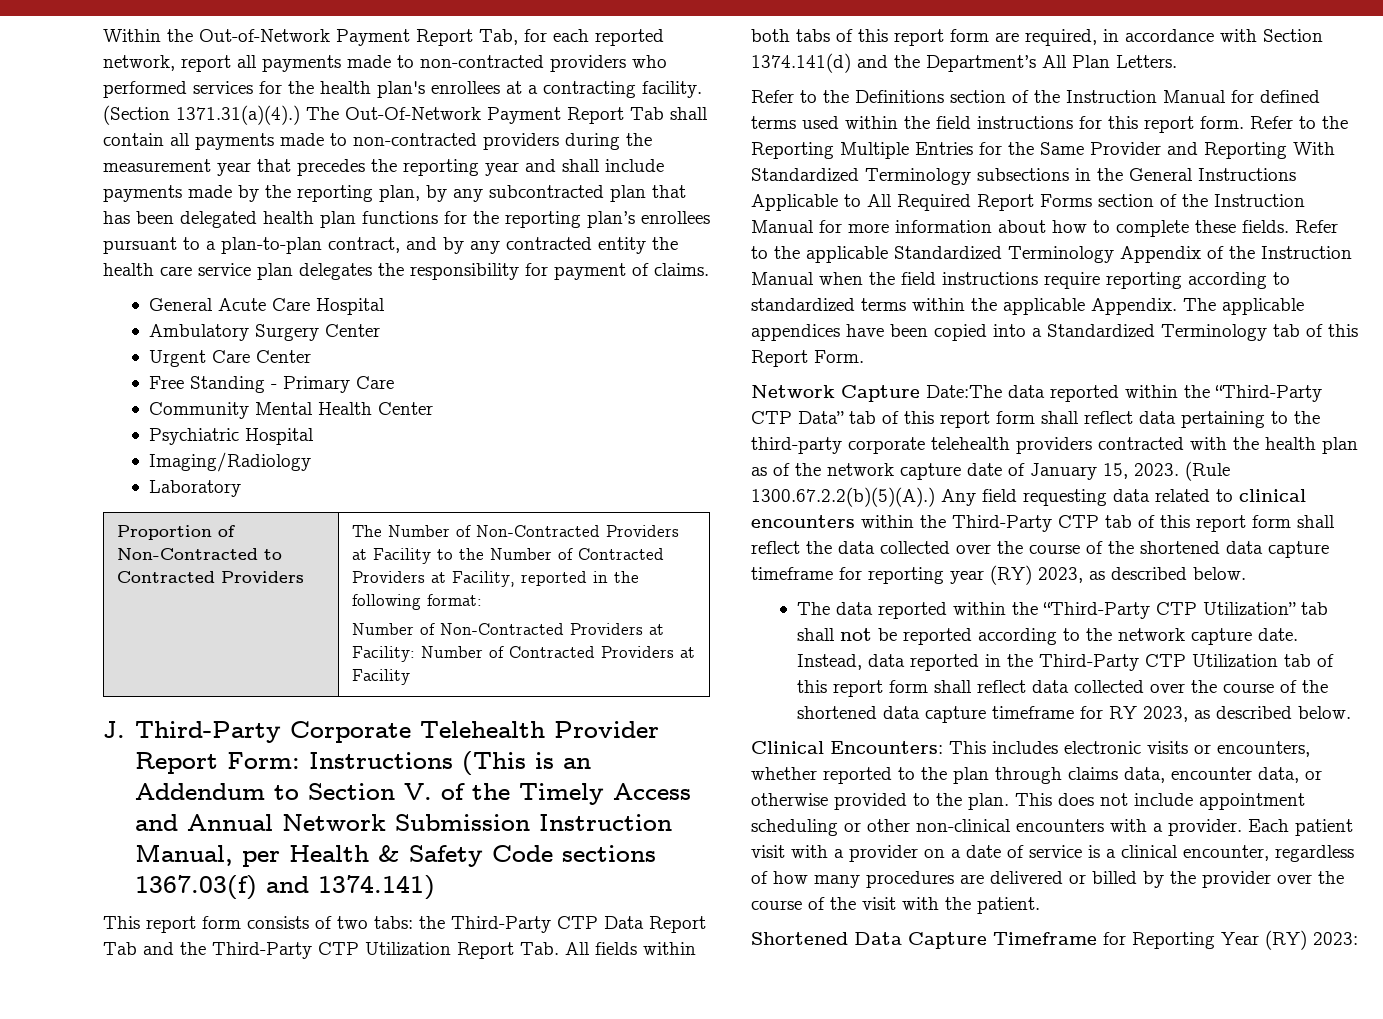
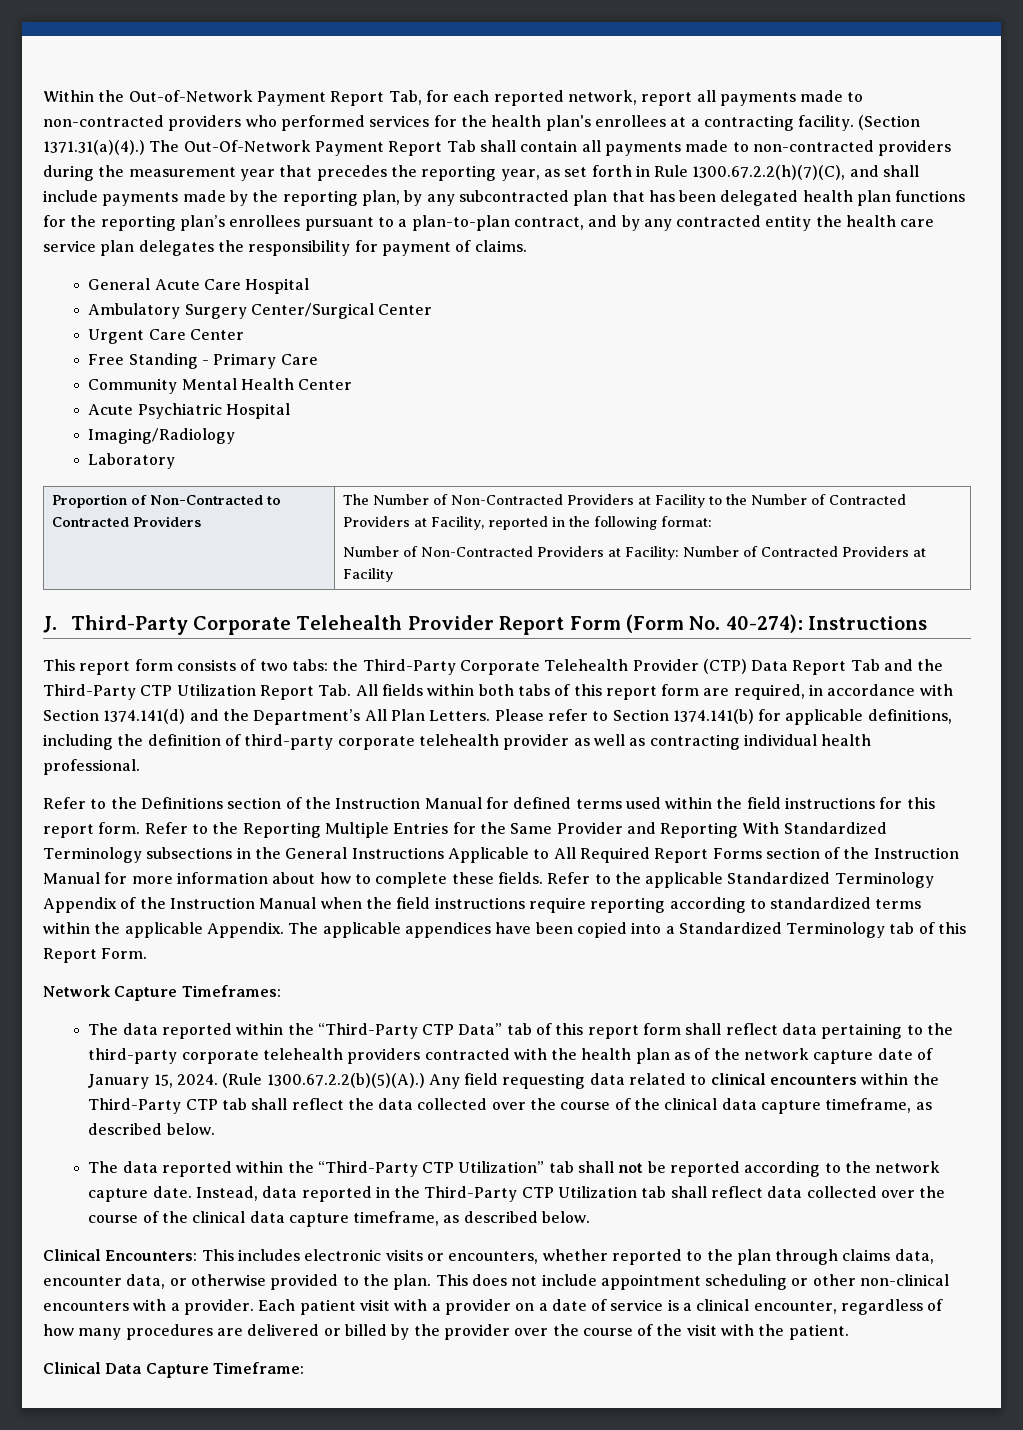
[485,162,519,176] year -> [500,165,846,181] year, as set forth in Rule 1300.67.2.2(h)(7)(C),
(319, 332) none -> [250,303,374,319] Center/Surgical
(433, 408) none -> [88,404,134,415] Acute
[226,751,591,775] [134,783,691,805] [134,814,672,831] [134,844,656,867] [134,875,435,900] Form: Instructions (This is an Addendum to Section V. of the Timely Access and Annual Network Submission Instruction Manual, per Health & Safety Code sections 1367.03(f) and 1374.141) -> [569,614,928,633] Form (Form No. 40-274): Instructions
[557,916,598,929] CTP -> [459,659,747,675] Corporate Telehealth Provider (CTP)
(1177, 61) none -> [494,709,952,725] [43,734,872,750] [43,759,140,775] Please refer to Section 1374.141(b) for applicable definitions, including the definition of third-party corporate telehealth provider as well as contracting individual health professional.
[926,385,1002,398] Date:The -> [181,985,281,997] [88,1023,119,1035] Timeframes: // The
[1134,463,1179,476] 2023. -> [176,1074,218,1085] 2024.
[1138,515,1291,532] of this report form -> (247, 1104) none
[1140,541,1329,558] [751,565,1083,585] shortened data capture timeframe for reporting year (RY) 2023, -> [664,1098,912,1114] clinical data capture timeframe,
[1316,654,1334,667] [796,680,928,697] of this report form -> (667, 1192) none
[796,706,1188,723] shortened data capture timeframe for RY 2023, -> [192,1211,440,1227] clinical data capture timeframe,
[751,932,848,945] Shortened -> [43,1362,101,1374] Clinical
[993,930,1358,950] Timeframe for Reporting Year (RY) 2023: -> [212,1362,304,1374] Timeframe:

